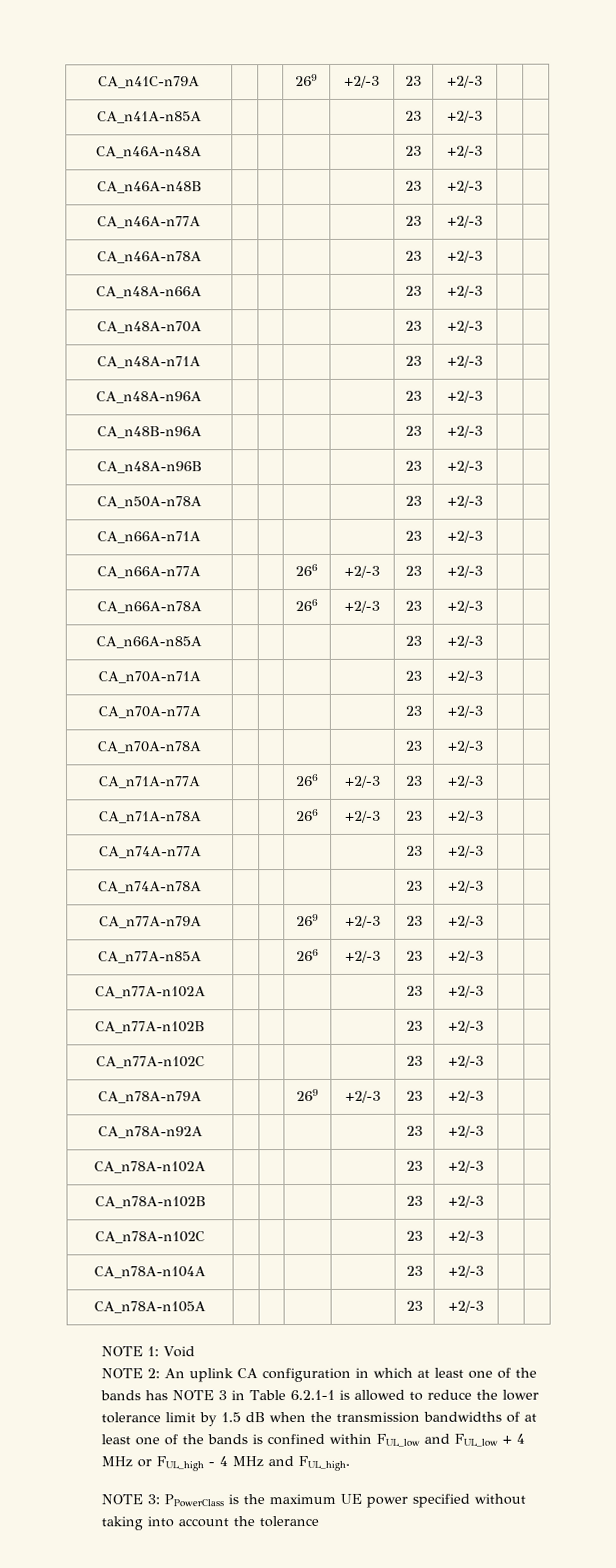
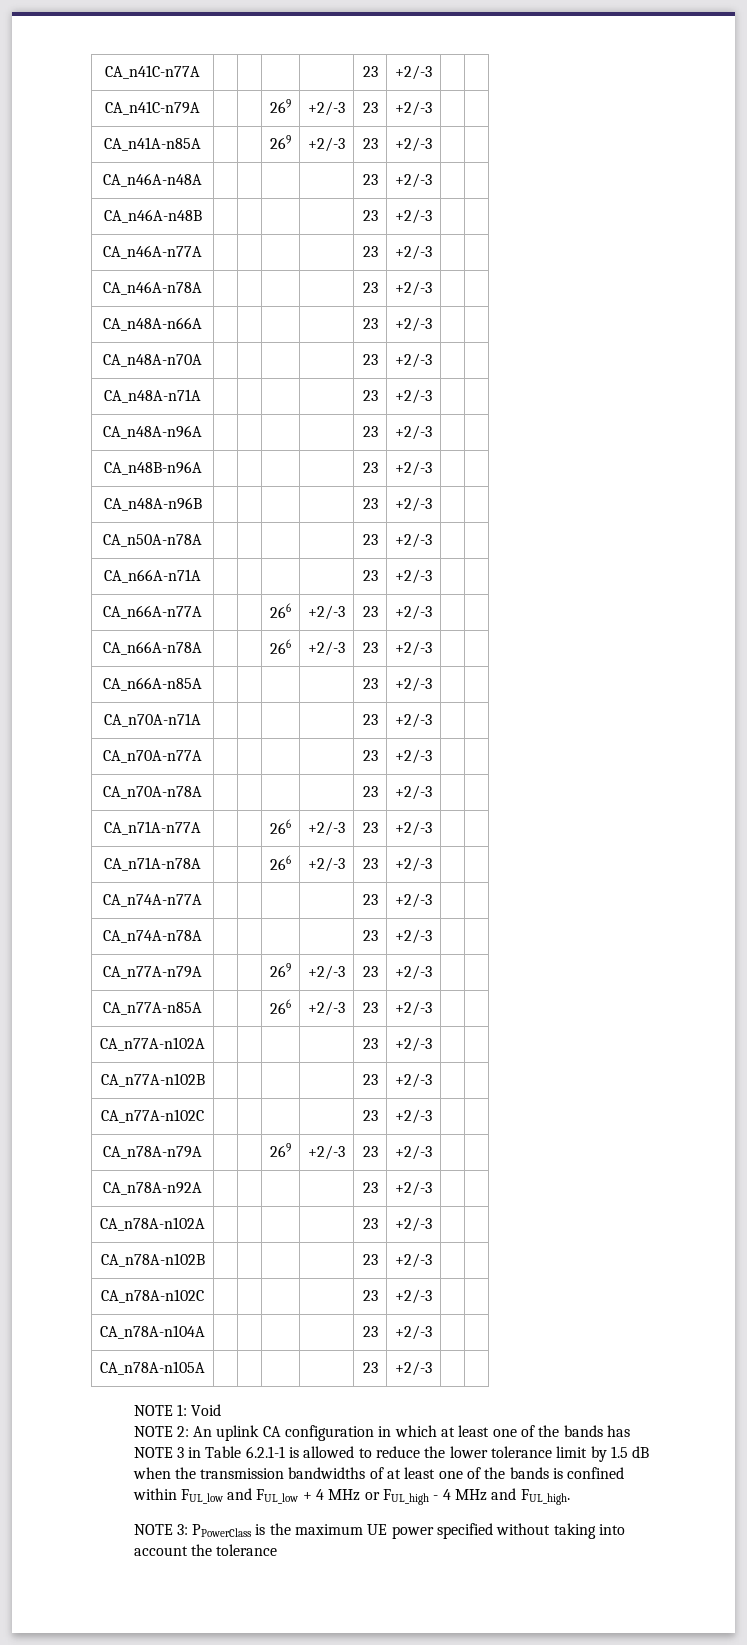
(98, 82) none -> [105,65,200,79] [362,66,378,77] [395,65,433,80] CA_n41C-n77A | | | | | 23 | +2/-3 | | //
(202, 117) | -> [270,135,291,149] [308,137,345,152] 269 | +2/-3

